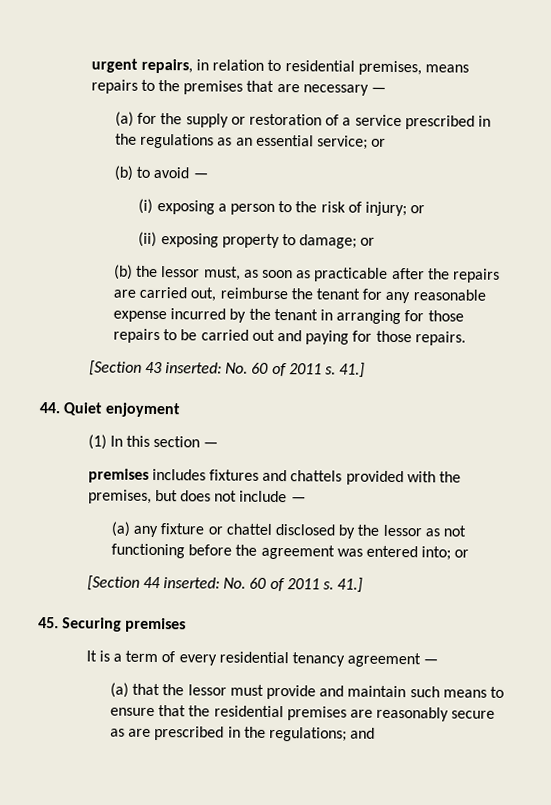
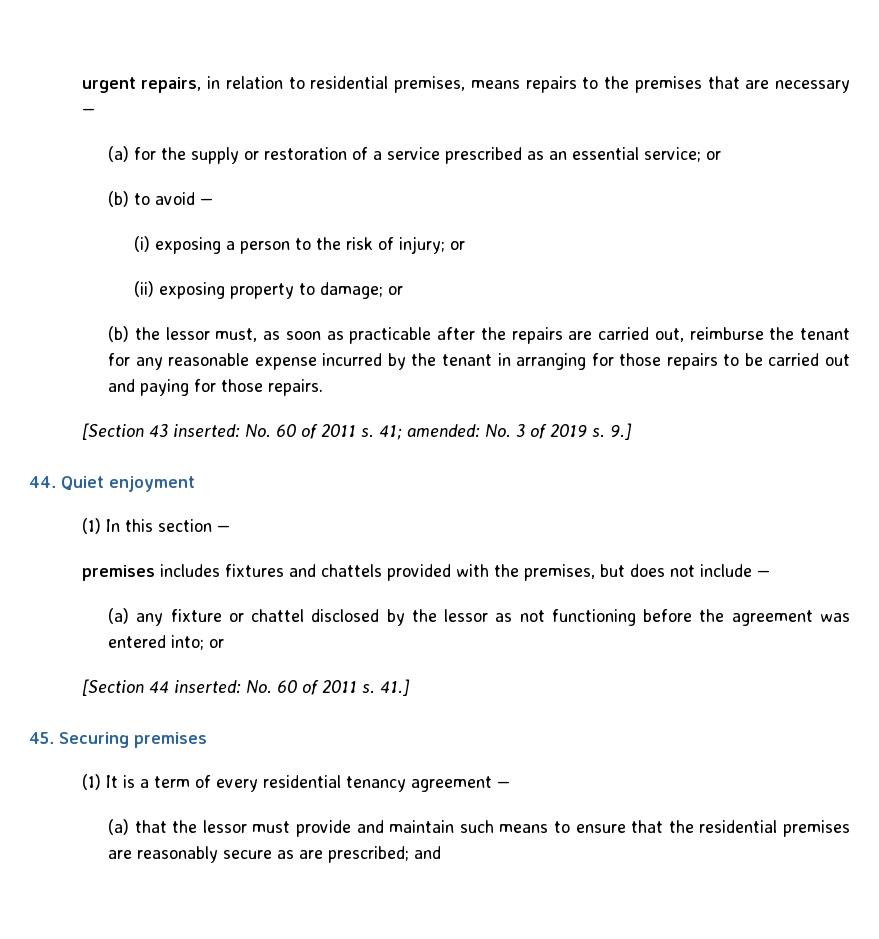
[477,115,491,127] [115,133,215,149] in the regulations -> (523, 155) none
[339,362,366,378] 41.] -> [378,423,632,440] 41; amended: No. 3 of 2019 s. 9.]
(187, 625) none -> [81,774,101,790] (1)
[154,725,348,742] prescribed in the regulations; -> [328,846,410,863] prescribed;

